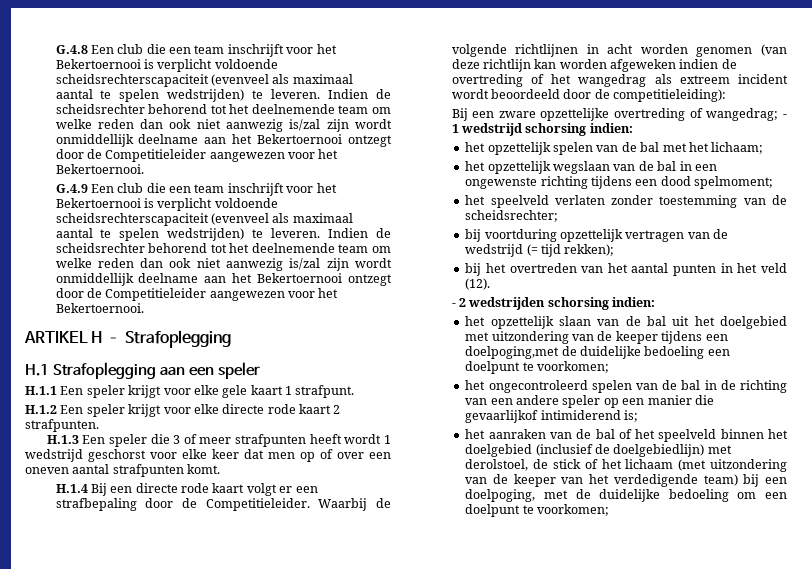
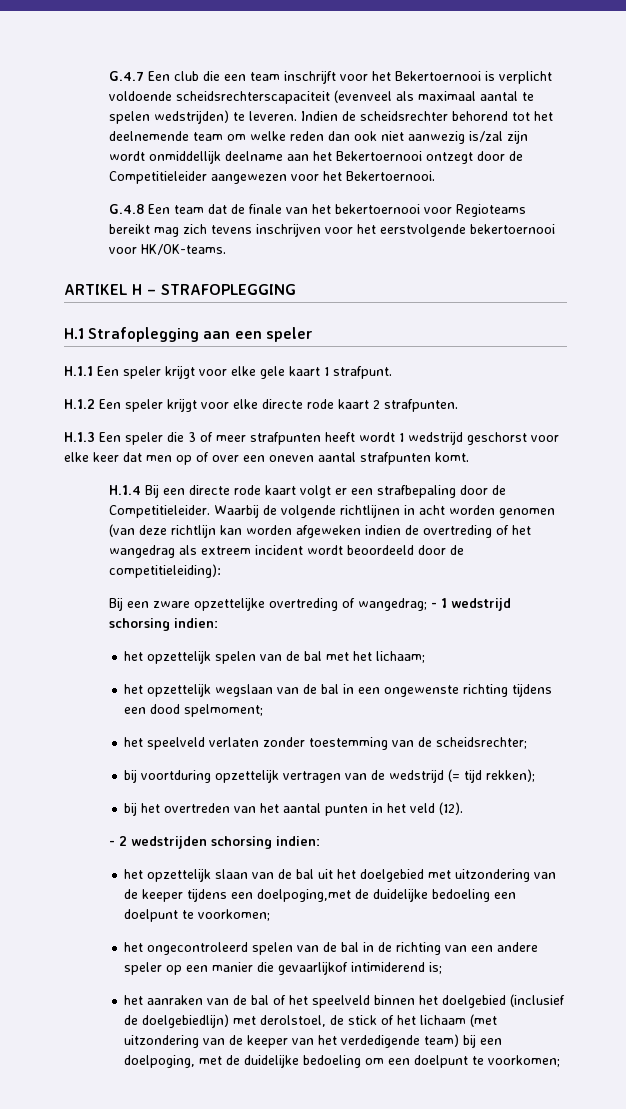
[55,45,88,54] G.4.8 -> [108,71,144,81] G.4.7
[55,183,337,196] [55,198,278,211] [55,213,353,226] [55,228,391,241] [55,243,391,253] [55,258,392,271] [55,273,392,286] [55,288,339,301] [55,303,144,313] G.4.9 Een club die een team inschrijft voor het Bekertoernooi is verplicht voldoende scheidsrechterscapaciteit (evenveel als maximaal aantal te spelen wedstrijden) te leveren. Indien de scheidsrechter behorend tot het deelnemende team om welke reden dan ook niet aanwezig is/zal zijn wordt onmiddellijk deelname aan het Bekertoernooi ontzegt door de Competitieleider aangewezen voor het Bekertoernooi. -> [108,204,526,217] [108,223,555,237] [108,244,226,255] G.4.8 Een team dat de finale van het bekertoernooi voor Regioteams bereikt mag zich tevens inschrijven voor het eerstvolgende bekertoernooi voor HK/OK-teams.
[124,330,231,348] Strafoplegging -> [161,284,296,295] STRAFOPLEGGING

